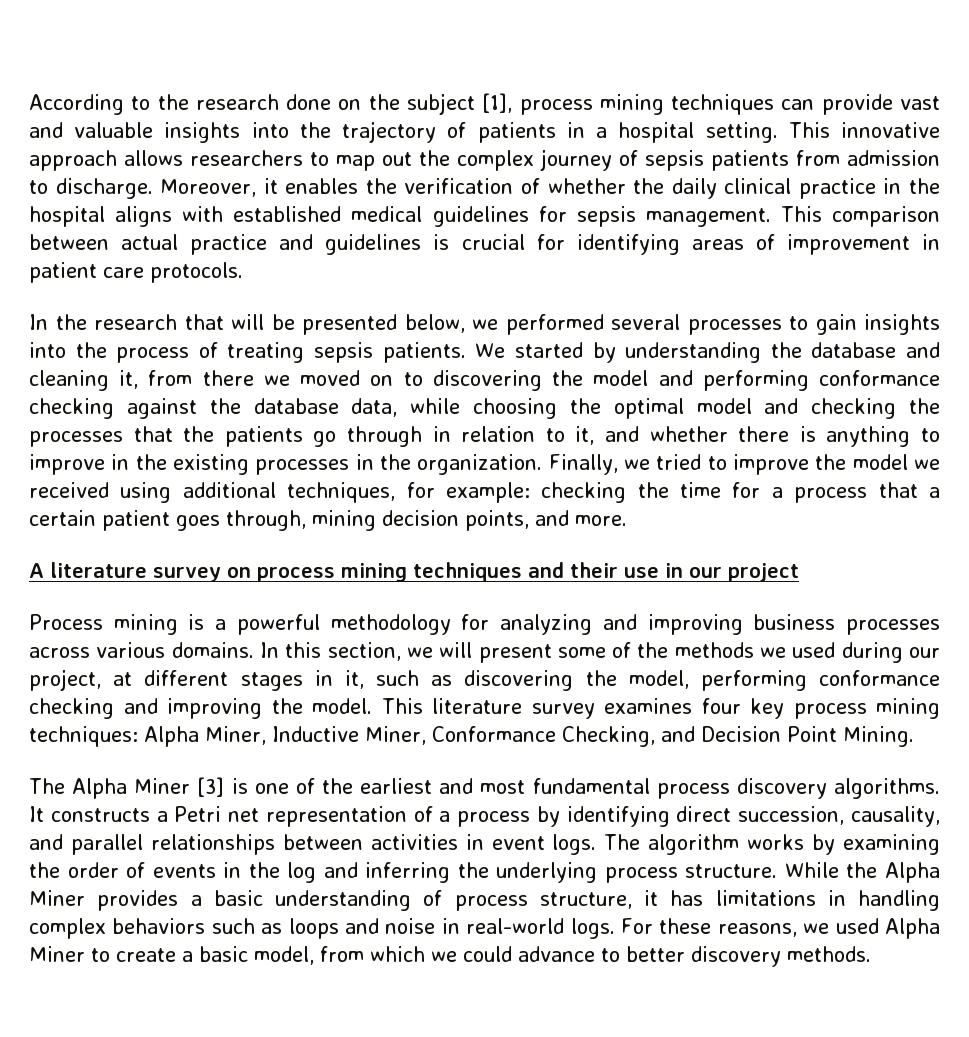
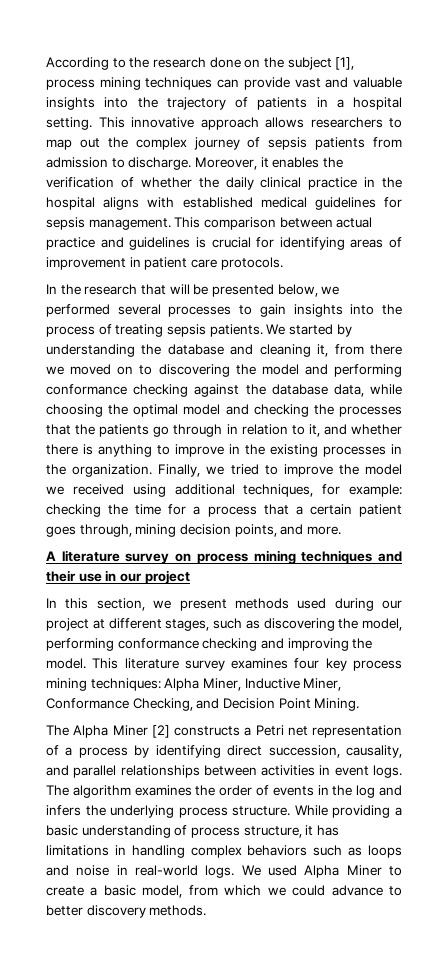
[29,614,941,635] [29,642,787,663] Process mining is a powerful methodology for analyzing and improving business processes across various domains. In this section, we will present some of the methods we -> [46,598,289,611] In this section, we present methods
[29,669,101,691] project, -> [46,618,89,631] project
[240,670,364,691] stages in it, -> [165,619,210,631] stages,
[197,777,940,799] [29,806,44,822] [3] is one of the earliest and most fundamental process discovery algorithms. It -> [151,725,170,738] [2]
[747,834,940,855] works by examining -> [134,785,192,796] examines
[365,862,451,883] inferring -> [46,805,81,816] infers
[846,862,940,883] [29,890,179,911] the Alpha Miner provides -> [332,805,391,818] providing
[621,918,830,937] For these reasons, we -> [241,865,261,876] We

